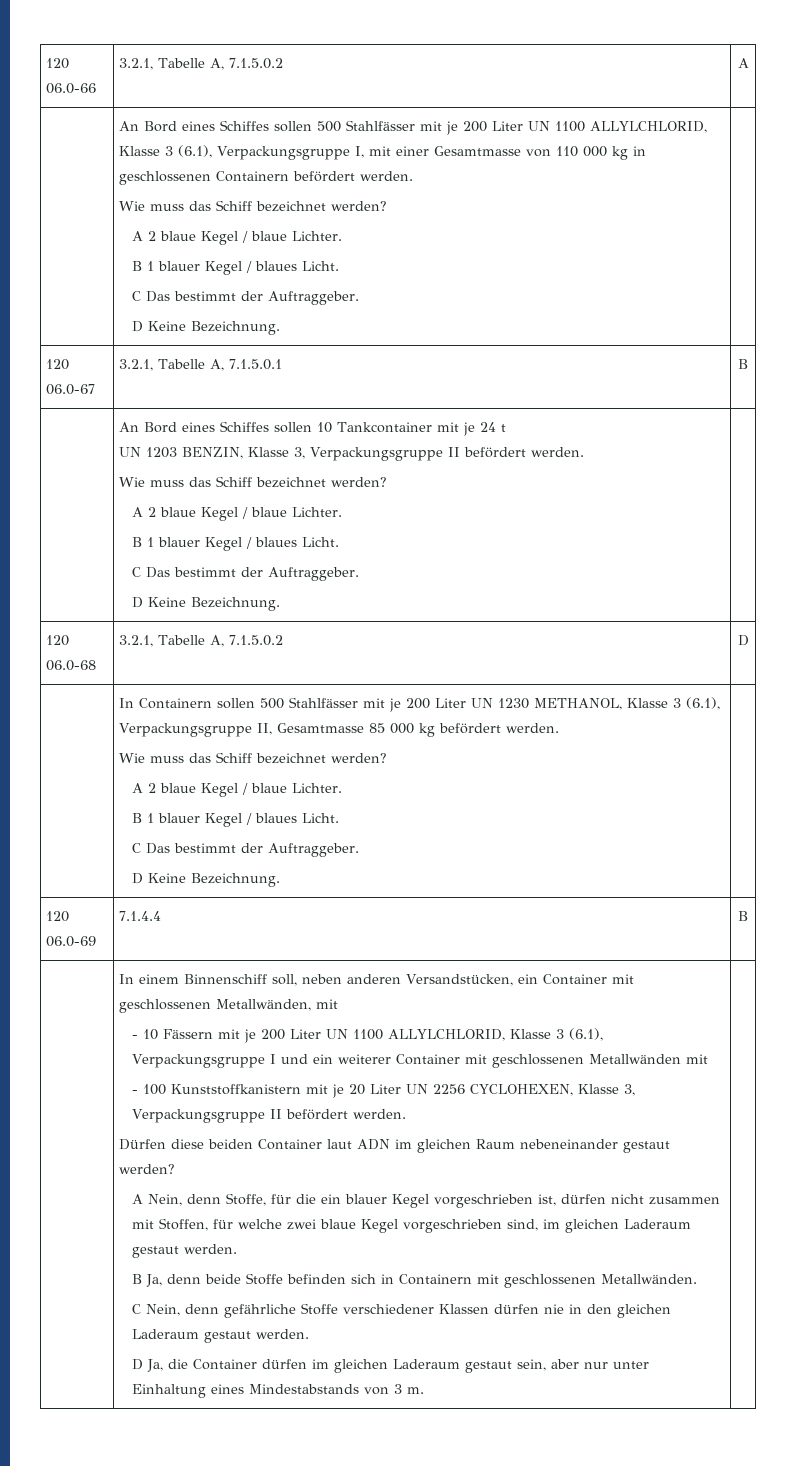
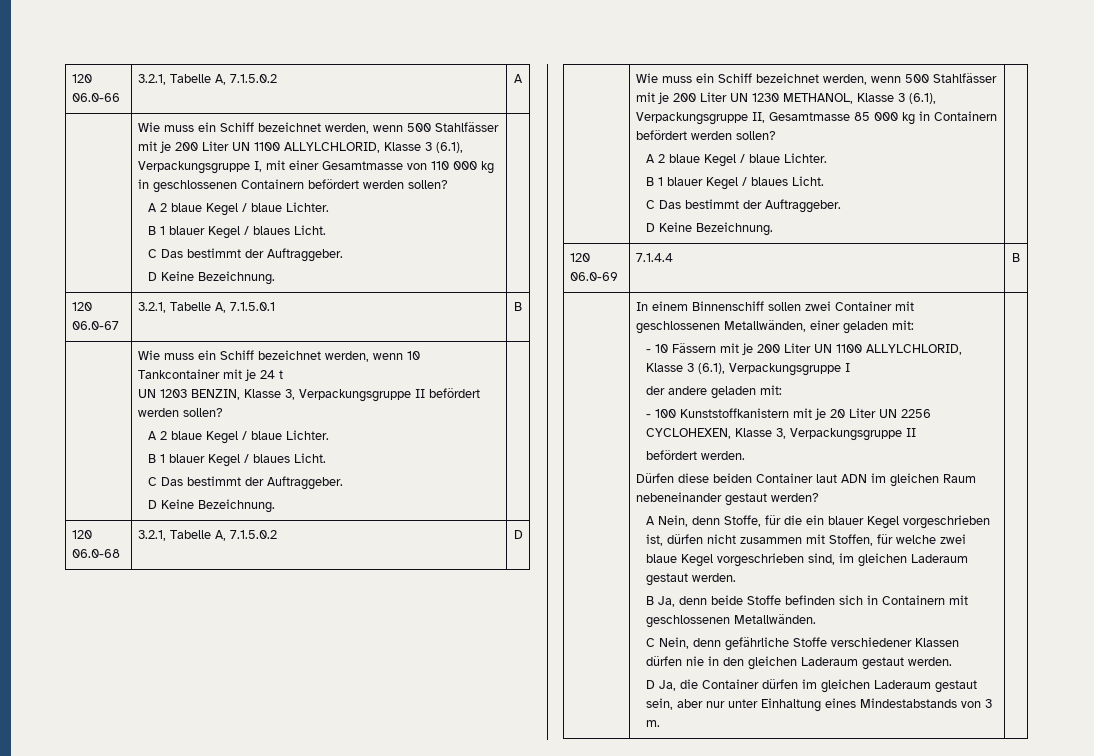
[119,120,313,132] An Bord eines Schiffes sollen -> [137,122,403,134] Wie muss ein Schiff bezeichnet werden, wenn
[360,171,414,181] [119,200,388,212] werden. // Wie muss das Schiff bezeichnet werden? -> [362,180,448,189] werden sollen?
[119,421,313,433] An Bord eines Schiffes sollen -> [137,350,403,362] Wie muss ein Schiff bezeichnet werden, wenn
[531,447,585,457] [119,476,388,488] werden. // Wie muss das Schiff bezeichnet werden? -> [137,408,223,417] werden sollen?
[119,698,256,709] In Containern sollen -> [635,73,901,85] Wie muss ein Schiff bezeichnet werden, wenn
[439,723,560,734] [119,752,388,764] befördert werden. // Wie muss das Schiff bezeichnet werden? -> [918,111,997,121] [635,130,776,140] in Containern befördert werden sollen?
[272,974,539,986] soll, neben anderen Versandstücken, ein -> [767,301,831,311] sollen zwei
[316,999,339,1009] mit -> [809,320,914,334] einer geladen mit:
[281,1054,709,1068] und ein weiterer Container mit geschlossenen Metallwänden mit -> [646,385,783,399] // der andere geladen mit:
(283, 1114) none -> (917, 432) //

